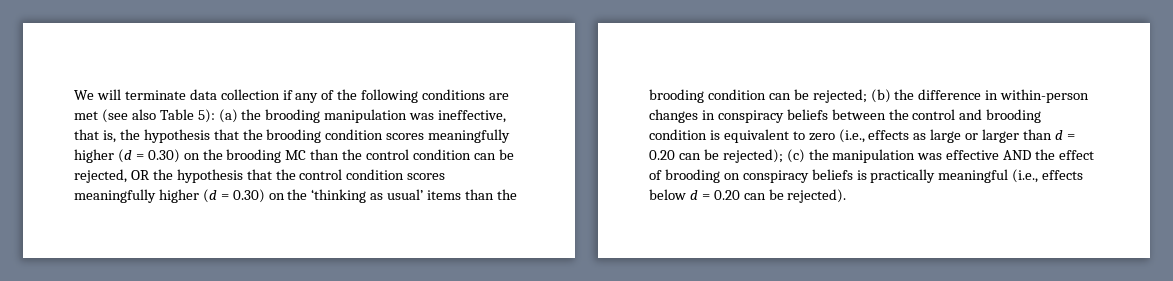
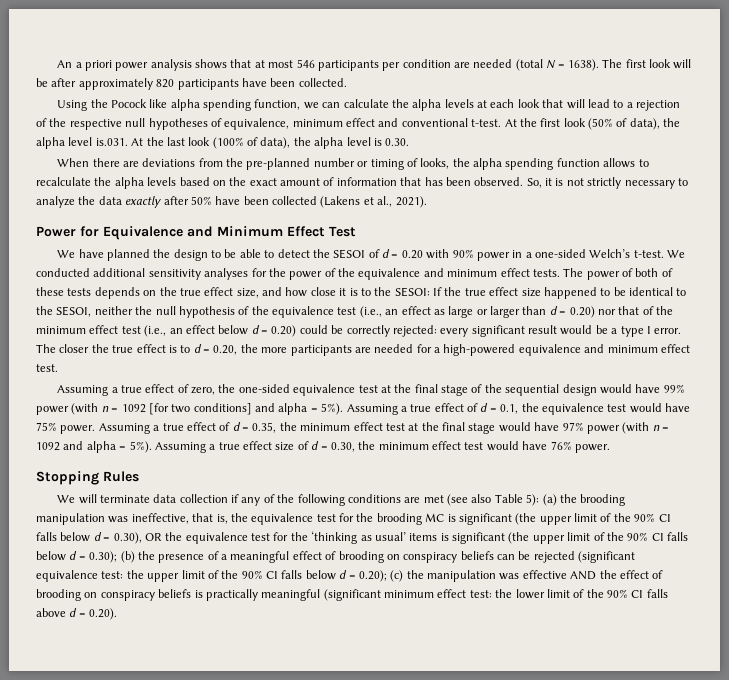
(74, 95) none -> [57,59,692,71] [36,78,347,90] [57,99,681,111] [36,118,681,130] [36,137,410,149] [57,158,649,170] [36,177,688,189] [36,196,427,208] [36,226,356,240] [57,249,686,261] [36,268,673,280] [36,287,687,299] [36,306,673,318] [36,325,682,337] [36,344,690,356] [36,364,58,372] [57,384,685,396] [36,403,690,415] [36,422,669,434] [36,441,610,453] [36,471,139,485] An a priori power analysis shows that at most 546 participants per condition are needed (total N = 1638). The first look will be after approximately 820 participants have been collected. // Using the Pocock like alpha spending function, we can calculate the alpha levels at each look that will lead to a rejection of the respective null hypotheses of equivalence, minimum effect and conventional t-test. At the first look (50% of data), the alpha level is.031. At the last look (100% of data), the alpha level is 0.30. // When there are deviations from the pre-planned number or timing of looks, the alpha spending function allows to recalculate the alpha levels based on the exact amount of information that has been observed. So, it is not strictly necessary to analyze the data exactly after 50% have been collected (Lakens et al., 2021). // Power for Equivalence and Minimum Effect Test // We have planned the design to be able to detect the SESOI of d = 0.20 with 90% power in a one-sided Welch’s t-test. We conducted additional sensitivity analyses for the power of the equivalence and minimum effect tests. The power of both of these tests depends on the true effect size, and how close it is to the SESOI: If the true effect size happened to be identical to the SESOI, neither the null hypothesis of the equivalence test (i.e., an effect as large or larger than d = 0.20) nor that of the minimum effect test (i.e., an effect below d = 0.20) could be correctly rejected: every significant result would be a type I error. The closer the true effect is to d = 0.20, the more participants are needed for a high-powered equivalence and minimum effect test. // Assuming a true effect of zero, the one-sided equivalence test at the final stage of the sequential design would have 99% power (with n = 1092 [for two conditions] and alpha = 5%). Assuming a true effect of d = 0.1, the equivalence test would have 75% power. Assuming a true effect of d = 0.35, the minimum effect test at the final stage would have 97% power (with n = 1092 and alpha = 5%). Assuming a true effect size of d = 0.30, the minimum effect test would have 76% power. // Stopping Rules //
[143,129,511,143] [74,149,514,163] [74,169,446,183] [74,189,285,203] hypothesis that the brooding condition scores meaningfully higher (d = 0.30) on the brooding MC than the control condition can be rejected, OR the hypothesis that the control condition scores meaningfully higher (d = 0.30) on -> [251,513,671,525] [36,532,289,544] equivalence test for the brooding MC is significant (the upper limit of the 90% CI falls below d = 0.30), OR the equivalence test for
[465,189,517,200] [649,89,1090,103] [649,109,1042,123] [649,129,1075,143] [649,149,783,163] than the brooding condition can be rejected; (b) the difference in within-person changes in conspiracy beliefs between the control and brooding condition is equivalent to zero (i.e., effects as large or larger than d = 0.20 can be rejected); -> [440,532,688,544] [36,551,636,563] [36,570,387,582] is significant (the upper limit of the 90% CI falls below d = 0.30); (b) the presence of a meaningful effect of brooding on conspiracy beliefs can be rejected (significant equivalence test: the upper limit of the 90% CI falls below d = 0.20);
[1012,169,1084,183] [649,189,847,203] (i.e., effects below d = 0.20 can be rejected). -> [323,589,668,601] [36,608,118,620] (significant minimum effect test: the lower limit of the 90% CI falls above d = 0.20).

